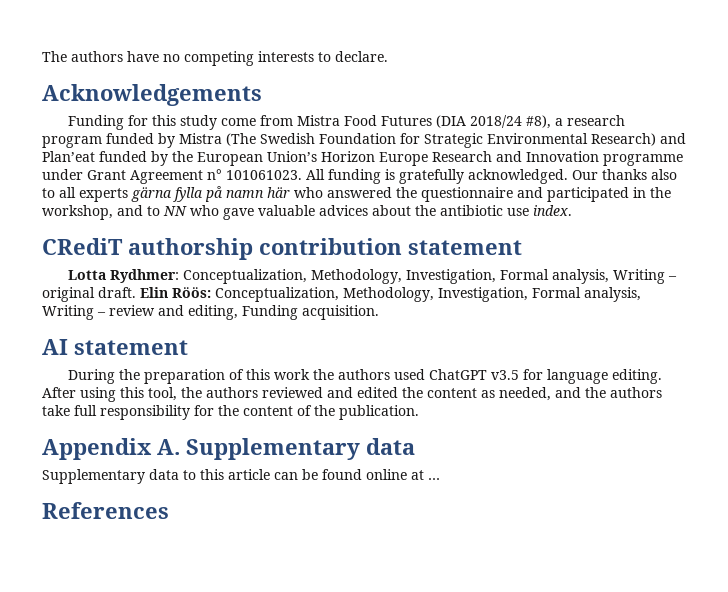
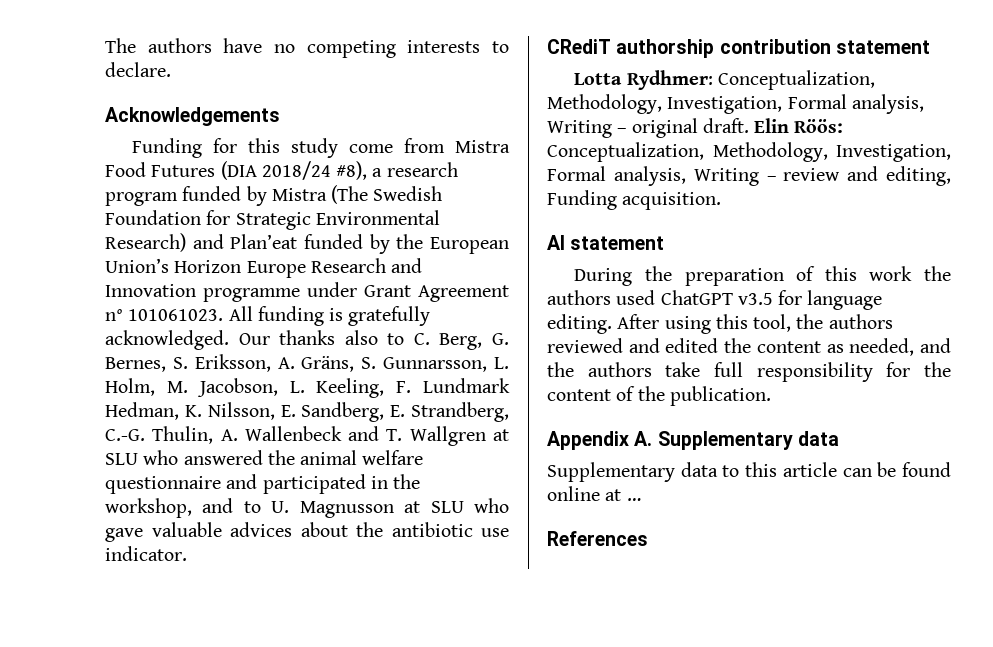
[59,186,290,202] all experts gärna fylla på namn här -> [413,333,509,350] [105,354,509,372] [105,378,510,398] [105,402,509,422] [105,426,509,446] [105,453,138,465] C. Berg, G. Bernes, S. Eriksson, A. Gräns, S. Gunnarsson, L. Holm, M. Jacobson, L. Keeling, F. Lundmark Hedman, K. Nilsson, E. Sandberg, E. Strandberg, C.-G. Thulin, A. Wallenbeck and T. Wallgren at SLU
(417, 192) none -> [300,450,424,465] animal welfare
[163,206,187,216] NN -> [271,501,464,518] U. Magnusson at SLU
[533,205,572,216] index. -> [105,546,187,561] indicator.

